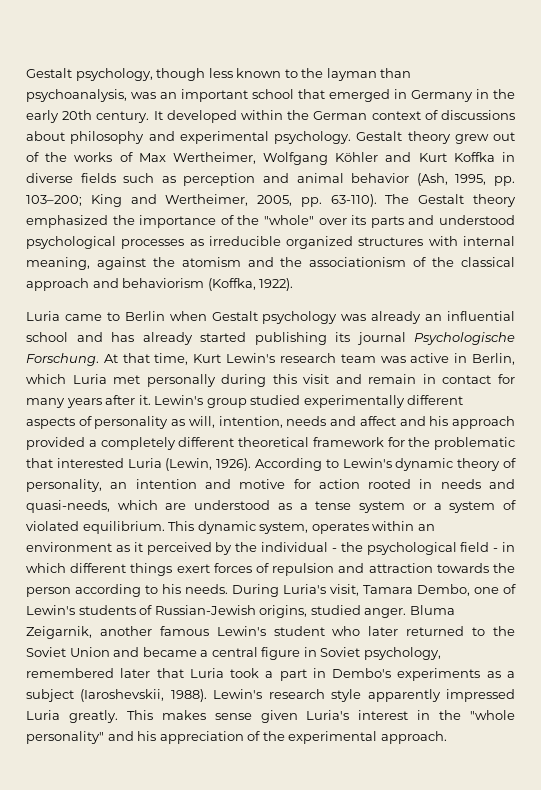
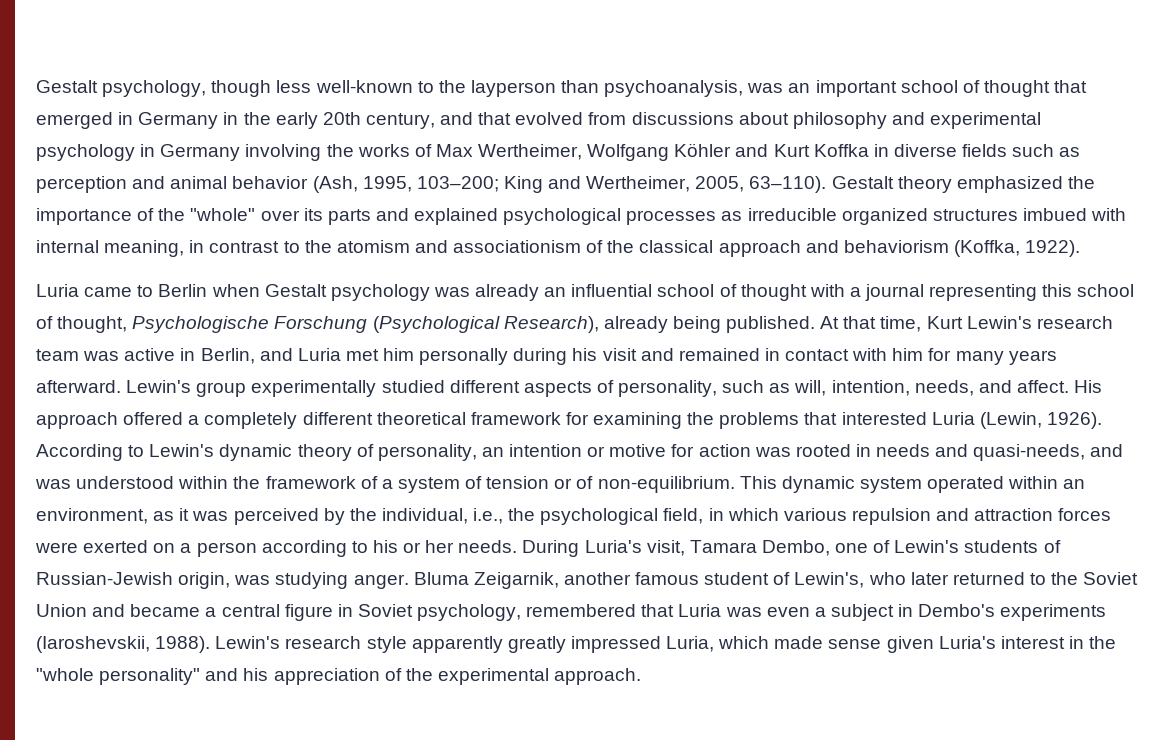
[236,68,377,81] known to the layman -> [315,80,556,97] well-known to the layperson
(294, 94) none -> [962,80,1050,97] of thought
[96,110,438,123] century. It developed within the German context of -> [365,112,627,129] century, and that evolved from
[274,131,515,144] [26,152,39,162] psychology. Gestalt theory grew out of -> [36,144,322,161] psychology in Germany involving
[494,176,516,186] pp. -> (412, 184) none
[300,194,410,207] pp. 63-110). The -> [749,176,827,193] 63–110).
[439,215,516,225] understood -> [414,208,499,225] explained
(424, 241) none -> [1022,208,1087,221] imbued
[96,257,146,270] against -> [189,240,300,253] in contrast to
[280,257,303,267] the -> (448, 246) none
[76,332,515,345] [26,353,99,366] and has already started publishing its journal Psychologische Forschung. -> [719,284,1135,301] [36,316,816,333] of thought with a journal representing this school of thought, Psychologische Forschung (Psychological Research), already being published.
[26,374,66,384] which -> [259,348,293,361] and
(141, 379) none -> [383,348,415,361] him
[272,374,297,384] this -> [572,348,598,361] his
[368,374,417,384] remain -> [678,348,760,361] remained
(492, 379) none -> [852,348,924,361] with him
[105,395,405,408] after it. Lewin's group studied experimentally -> [36,380,445,397] afterward. Lewin's group experimentally studied
[94,416,169,429] personality -> [618,380,765,397] personality, such
[286,416,516,429] [26,437,85,450] needs and affect and his approach provided -> [914,380,1103,396] [36,412,184,429] needs, and affect. His approach offered
[408,437,515,450] the problematic -> [593,412,800,429] examining the problems
[204,479,231,489] and -> [587,446,606,457] or
(360, 484) none -> [754,447,791,457] was
[117,500,517,513] [26,521,369,534] which are understood as a tense system or a system of violated equilibrium. This dynamic system, operates -> [1090,444,1124,457] [35,476,1005,493] and was understood within the framework of a system of tension or of non-equilibrium. This dynamic system operated
[26,542,112,552] environment -> [36,508,148,524] environment,
(143, 547) none -> [192,511,229,521] was
[261,542,515,555] [26,563,515,576] individual - the psychological field - in which different things exert forces of repulsion and attraction towards the -> [381,508,1112,525] [35,540,192,553] individual, i.e., the psychological field, in which various repulsion and attraction forces were exerted on a
(181, 589) none -> [403,540,455,553] or her
[259,605,361,618] origins, studied -> [178,572,349,589] origin, was studying
[216,626,325,636] Lewin's student -> [704,572,865,588] student of Lewin's,
[120,668,151,678] later -> (637, 610) none
[230,668,515,681] [26,689,74,702] took a part in Dembo's experiments as a subject -> [725,604,1107,621] was even a subject in Dembo's experiments
[446,689,515,702] [26,710,206,723] impressed Luria greatly. This makes -> [507,636,824,653] greatly impressed Luria, which made

